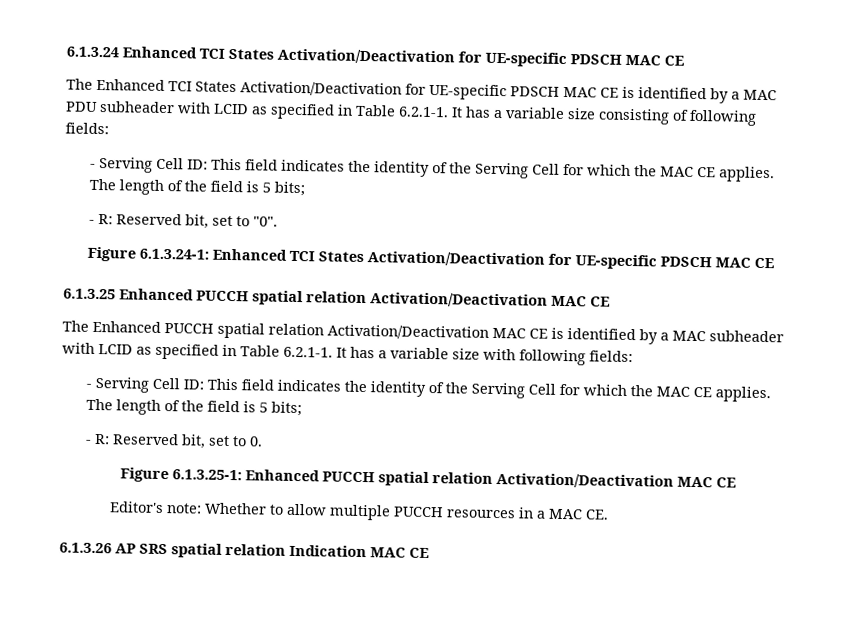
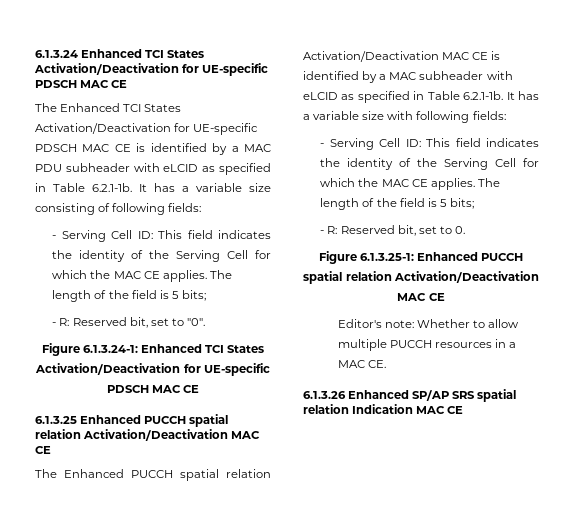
[213,103,449,120] LCID as specified in Table 6.2.1-1. -> [163,163,271,175] [35,183,132,192] eLCID as specified in Table 6.2.1-1b.
[98,343,333,360] LCID as specified in Table 6.2.1-1. -> [303,91,504,103] eLCID as specified in Table 6.2.1-1b.
[115,543,136,554] AP -> [348,390,450,401] Enhanced SP/AP

